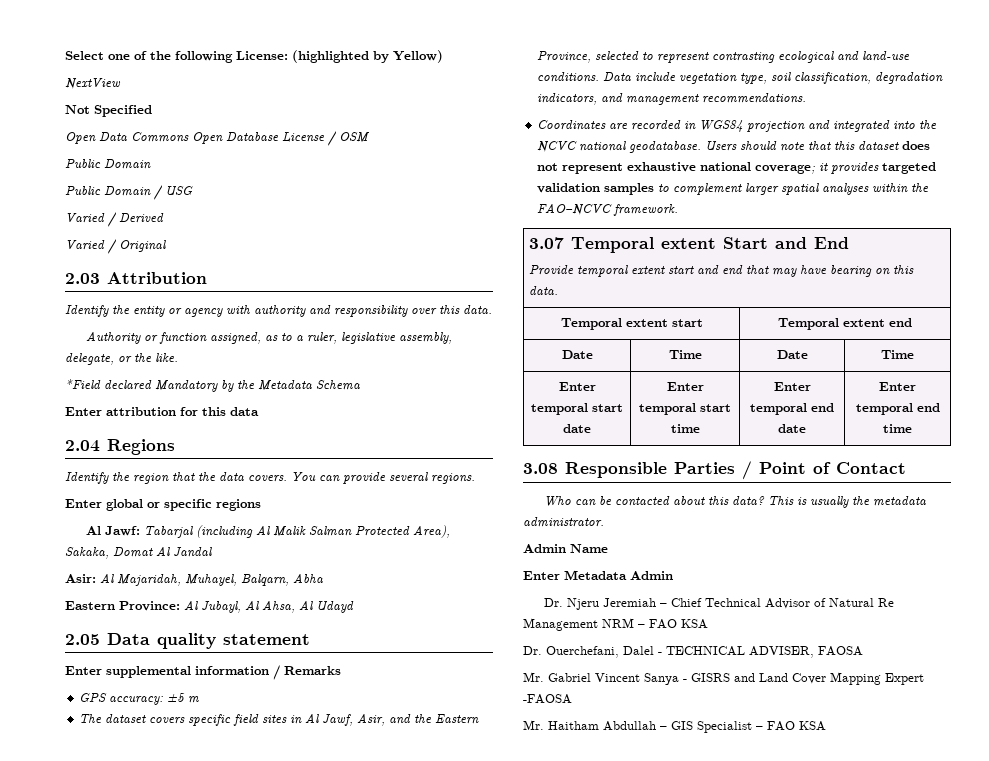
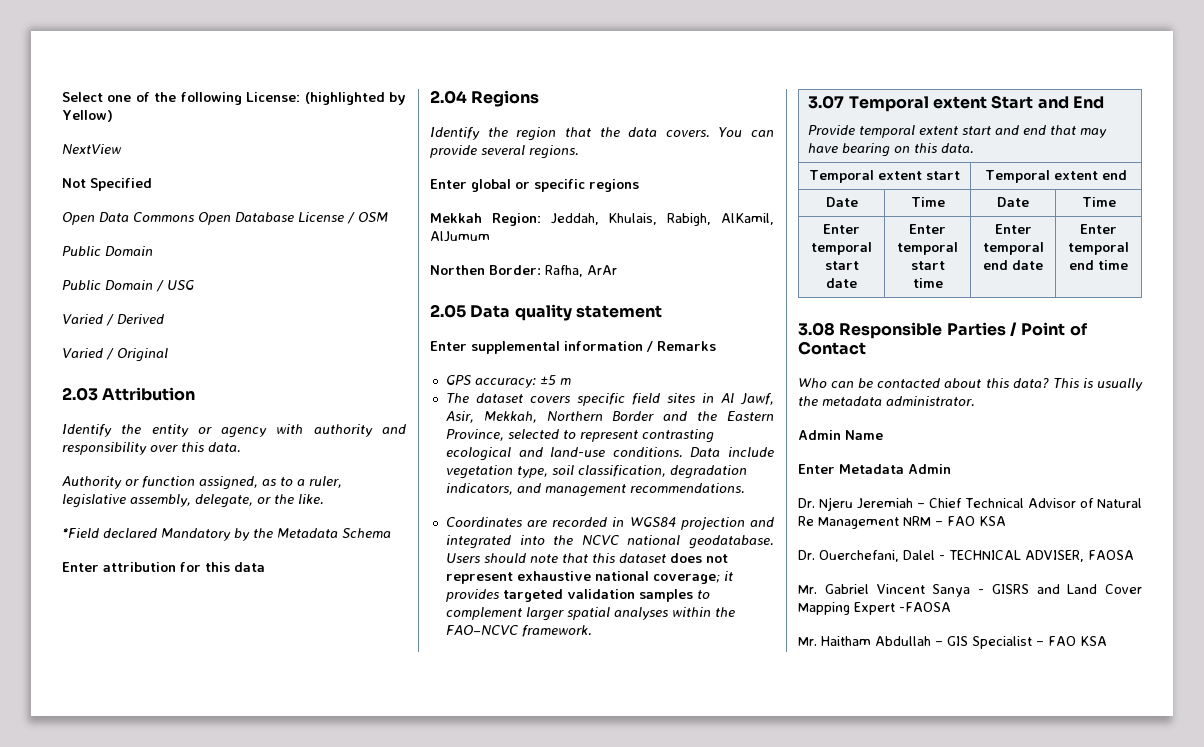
[86,525,451,538] [65,546,212,559] [65,573,323,586] [65,600,354,613] Al Jawf: Tabarjal (including Al Malik Salman Protected Area), Sakaka, Domat Al Jandal // Asir: Al Majaridah, Muhayel, Balqarn, Abha // Eastern Province: Al Jubayl, Al Ahsa, Al Udayd -> [430,213,774,226] [430,231,490,242] [430,265,617,277] Mekkah Region: Jeddah, Khulais, Rabigh, AlKamil, AlJumum // Northen Border: Rafha, ArAr
(386, 719) none -> [483,411,655,423] Mekkah, Northern Border

